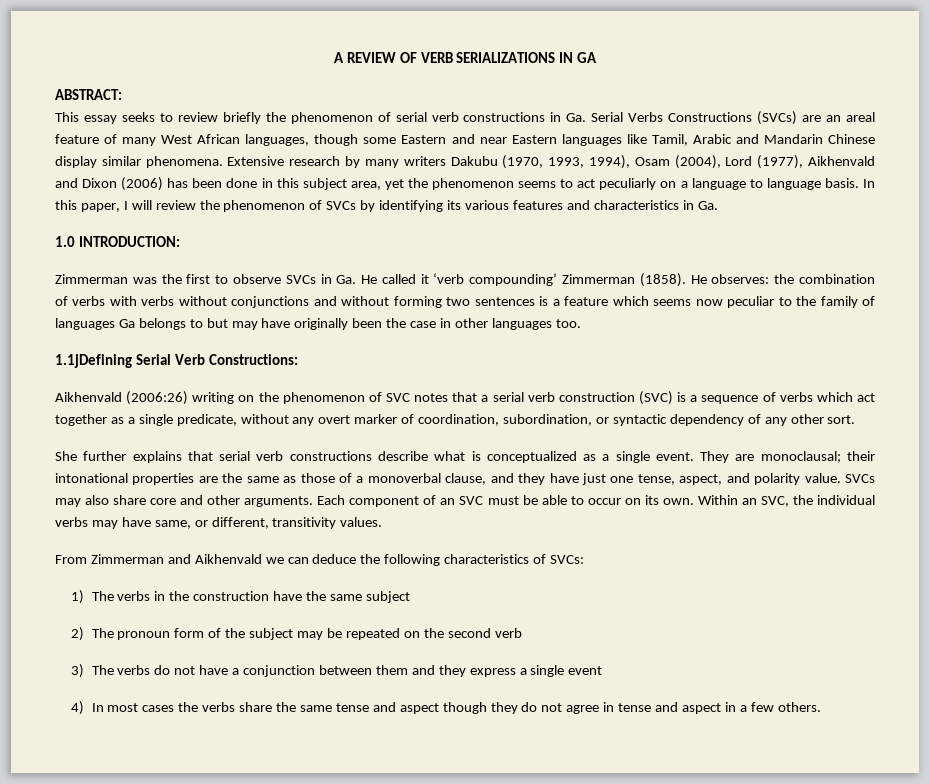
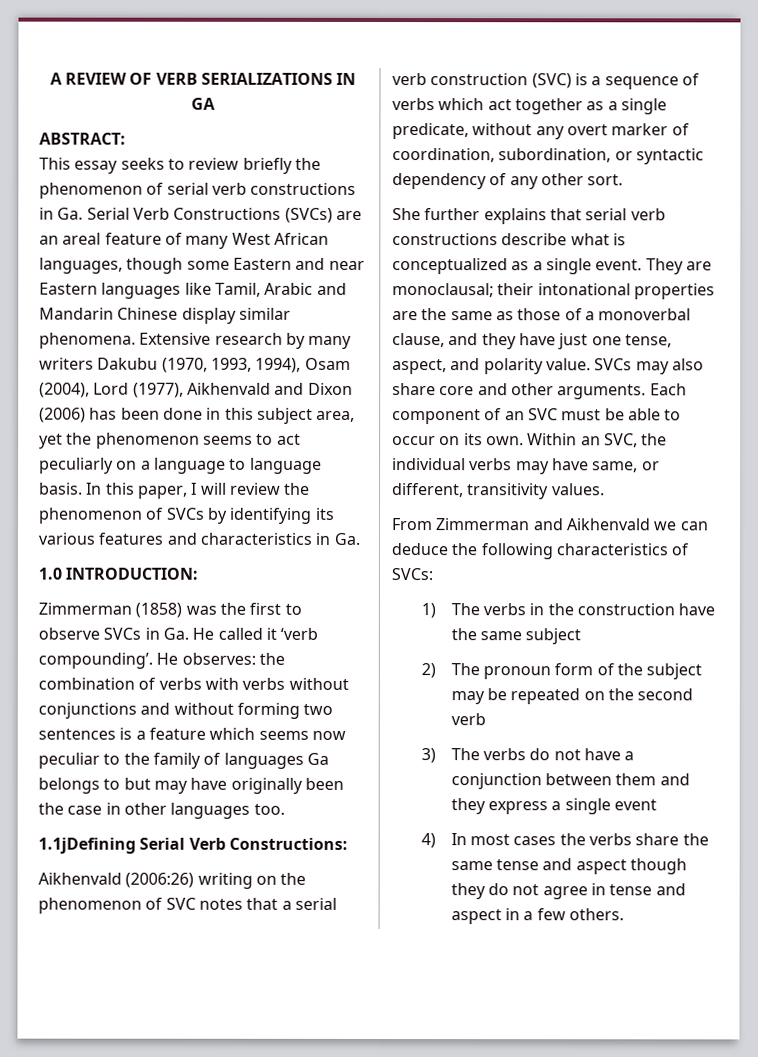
[628,112,664,122] Verbs -> [132,207,170,220] Verb
(128, 279) none -> [135,602,183,618] (1858)
[469,273,686,287] compounding’ Zimmerman (1858). -> [38,652,153,669] compounding’.

